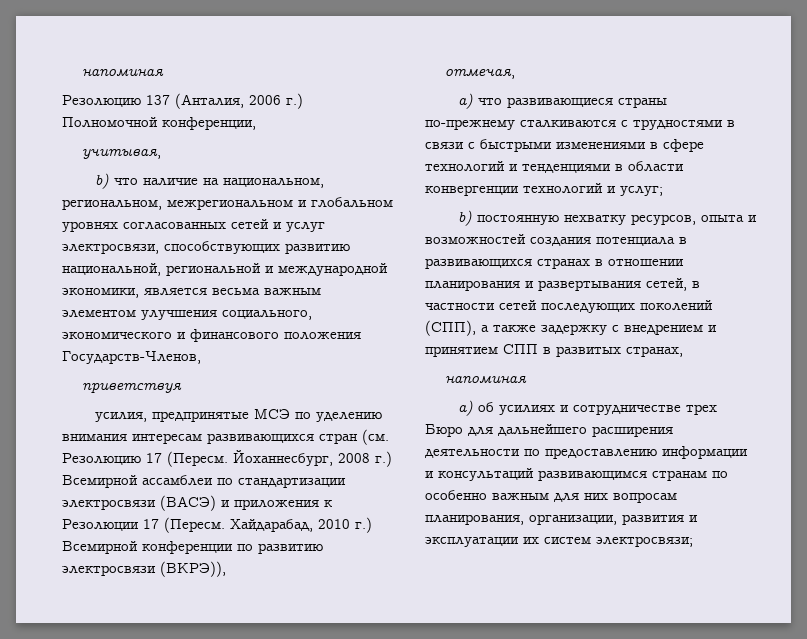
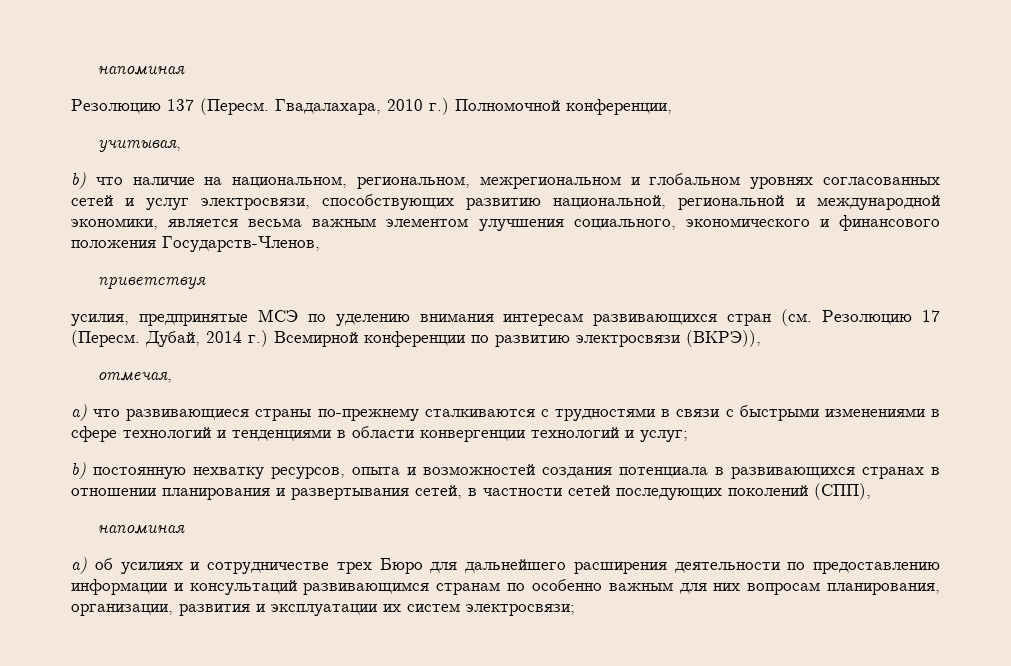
[175,93,281,109] (Анталия, 2006 -> [200,98,423,115] (Пересм. Гвадалахара, 2010
[233,450,392,467] [62,475,346,488] [62,495,332,511] [62,517,350,533] Йоханнесбург, 2008 г.) Всемирной ассамблеи по стандартизации электросвязи (ВАСЭ) и приложения к Резолюции 17 (Пересм. Хайдарабад, 2010 -> [145,331,242,347] Дубай, 2014
[481,324,717,335] [425,344,683,357] а также задержку с внедрением и принятием СПП в развитых странах, -> (871, 491) none

